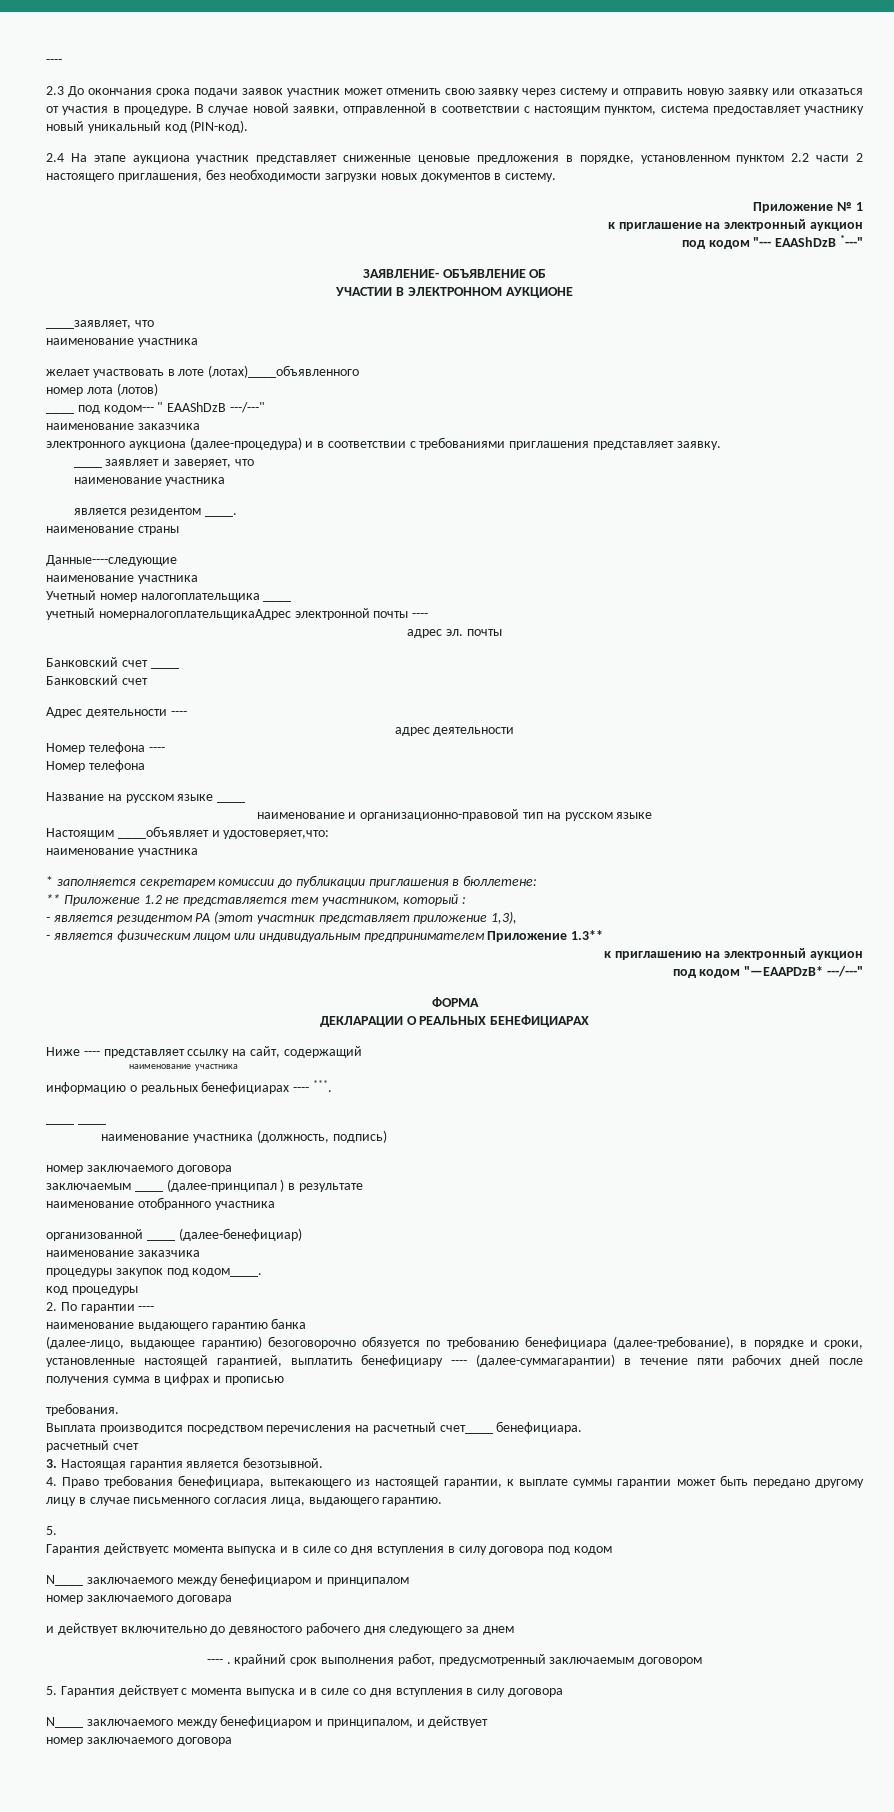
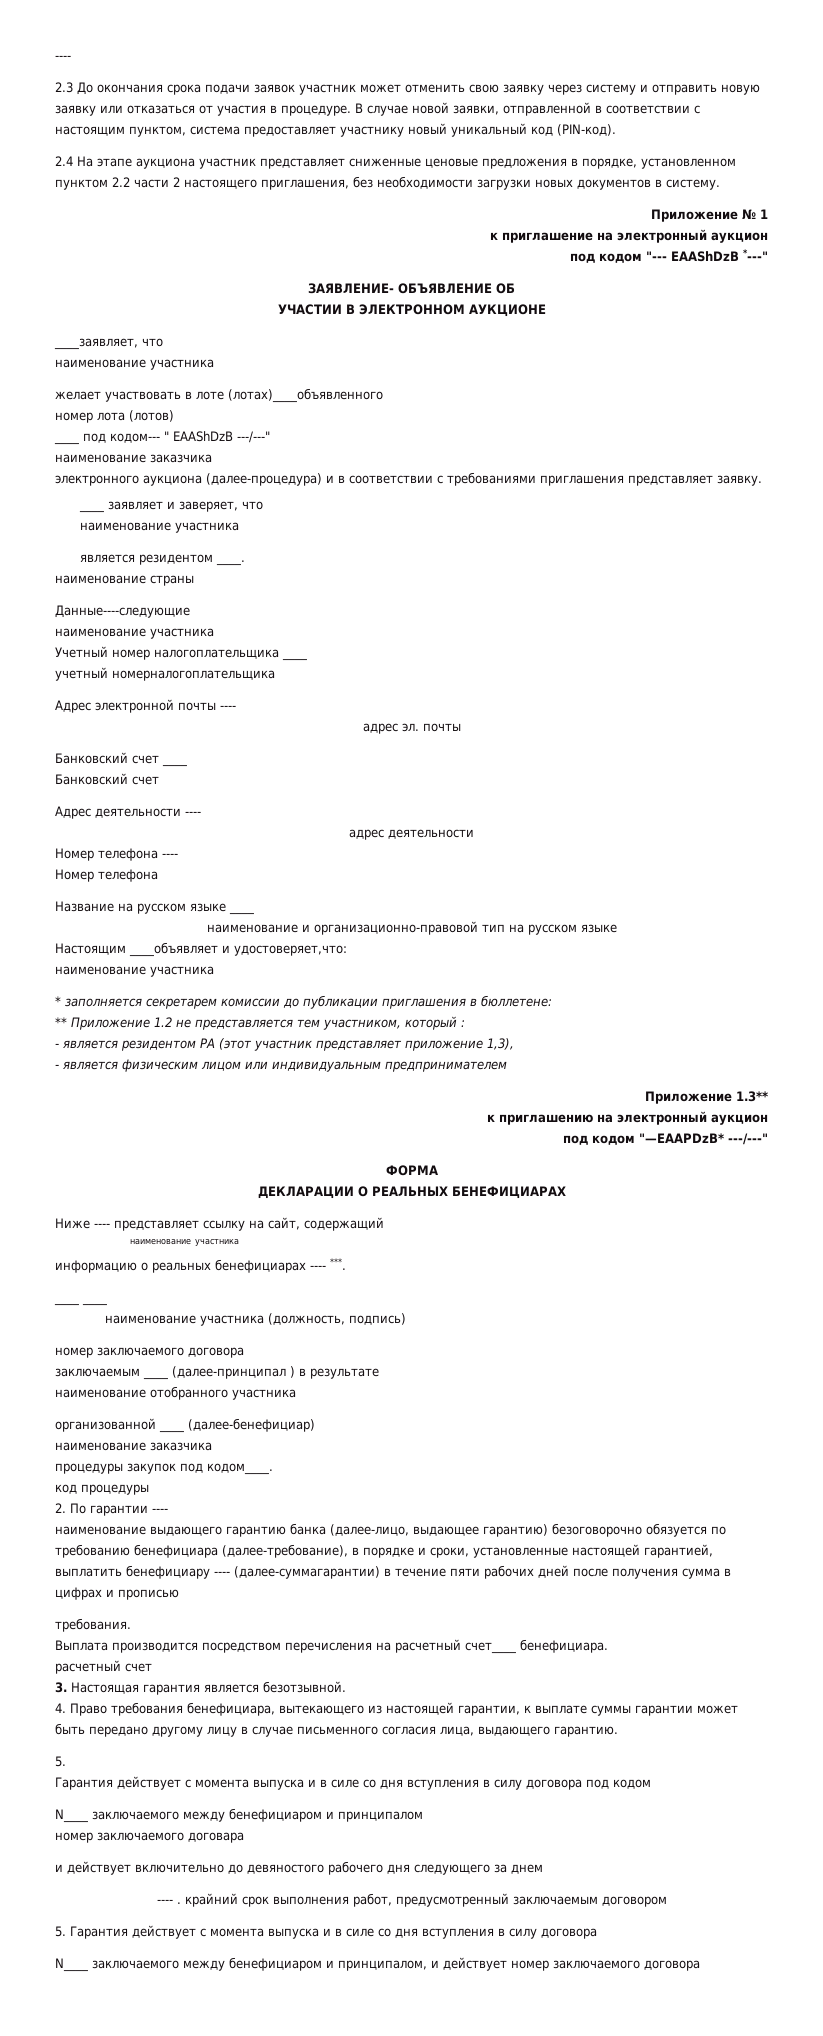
[98,609,291,620] номерналогоплательщикаАдрес -> [112,670,275,681] [55,700,91,713] номерналогоплательщика // Адрес
(485, 937) none -> (507, 1066) //
(307, 1323) // -> (326, 1529) none
[103,1543,169,1555] действуетс -> [117,1776,191,1790] действует с
(489, 1722) // -> (507, 1964) none

